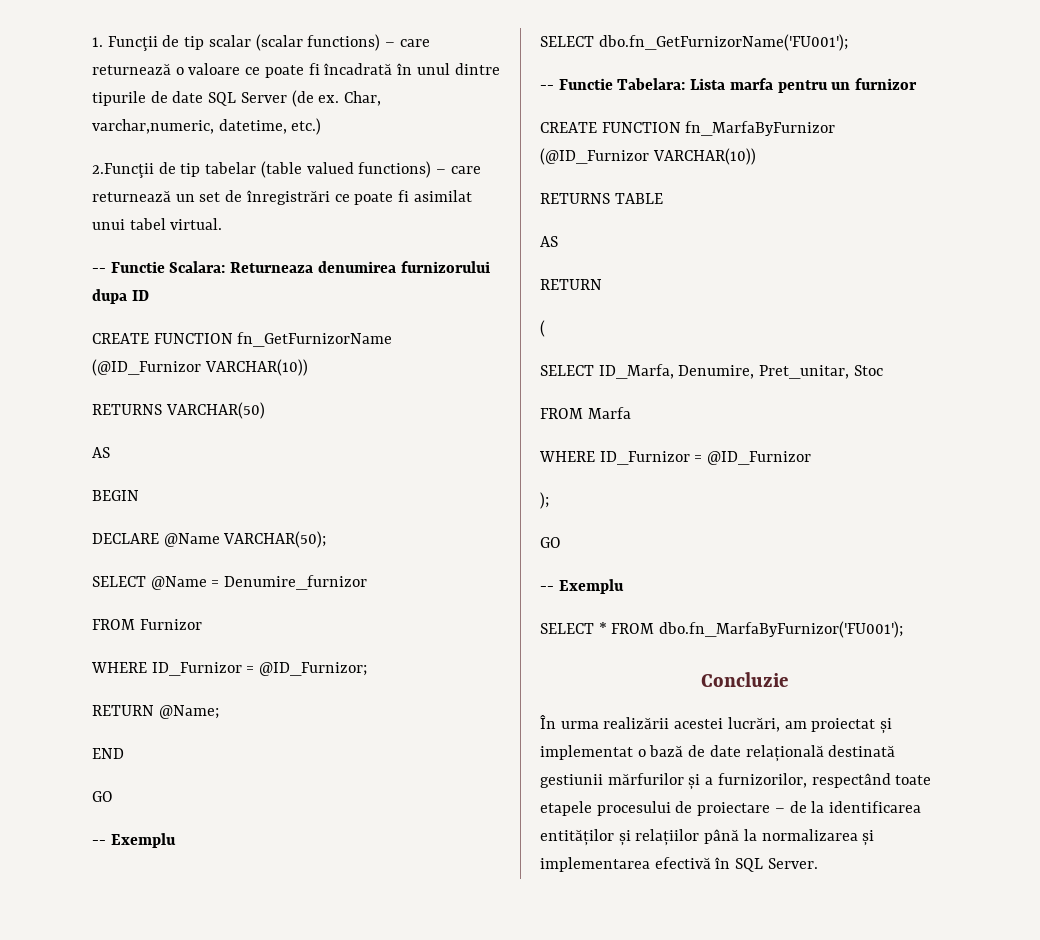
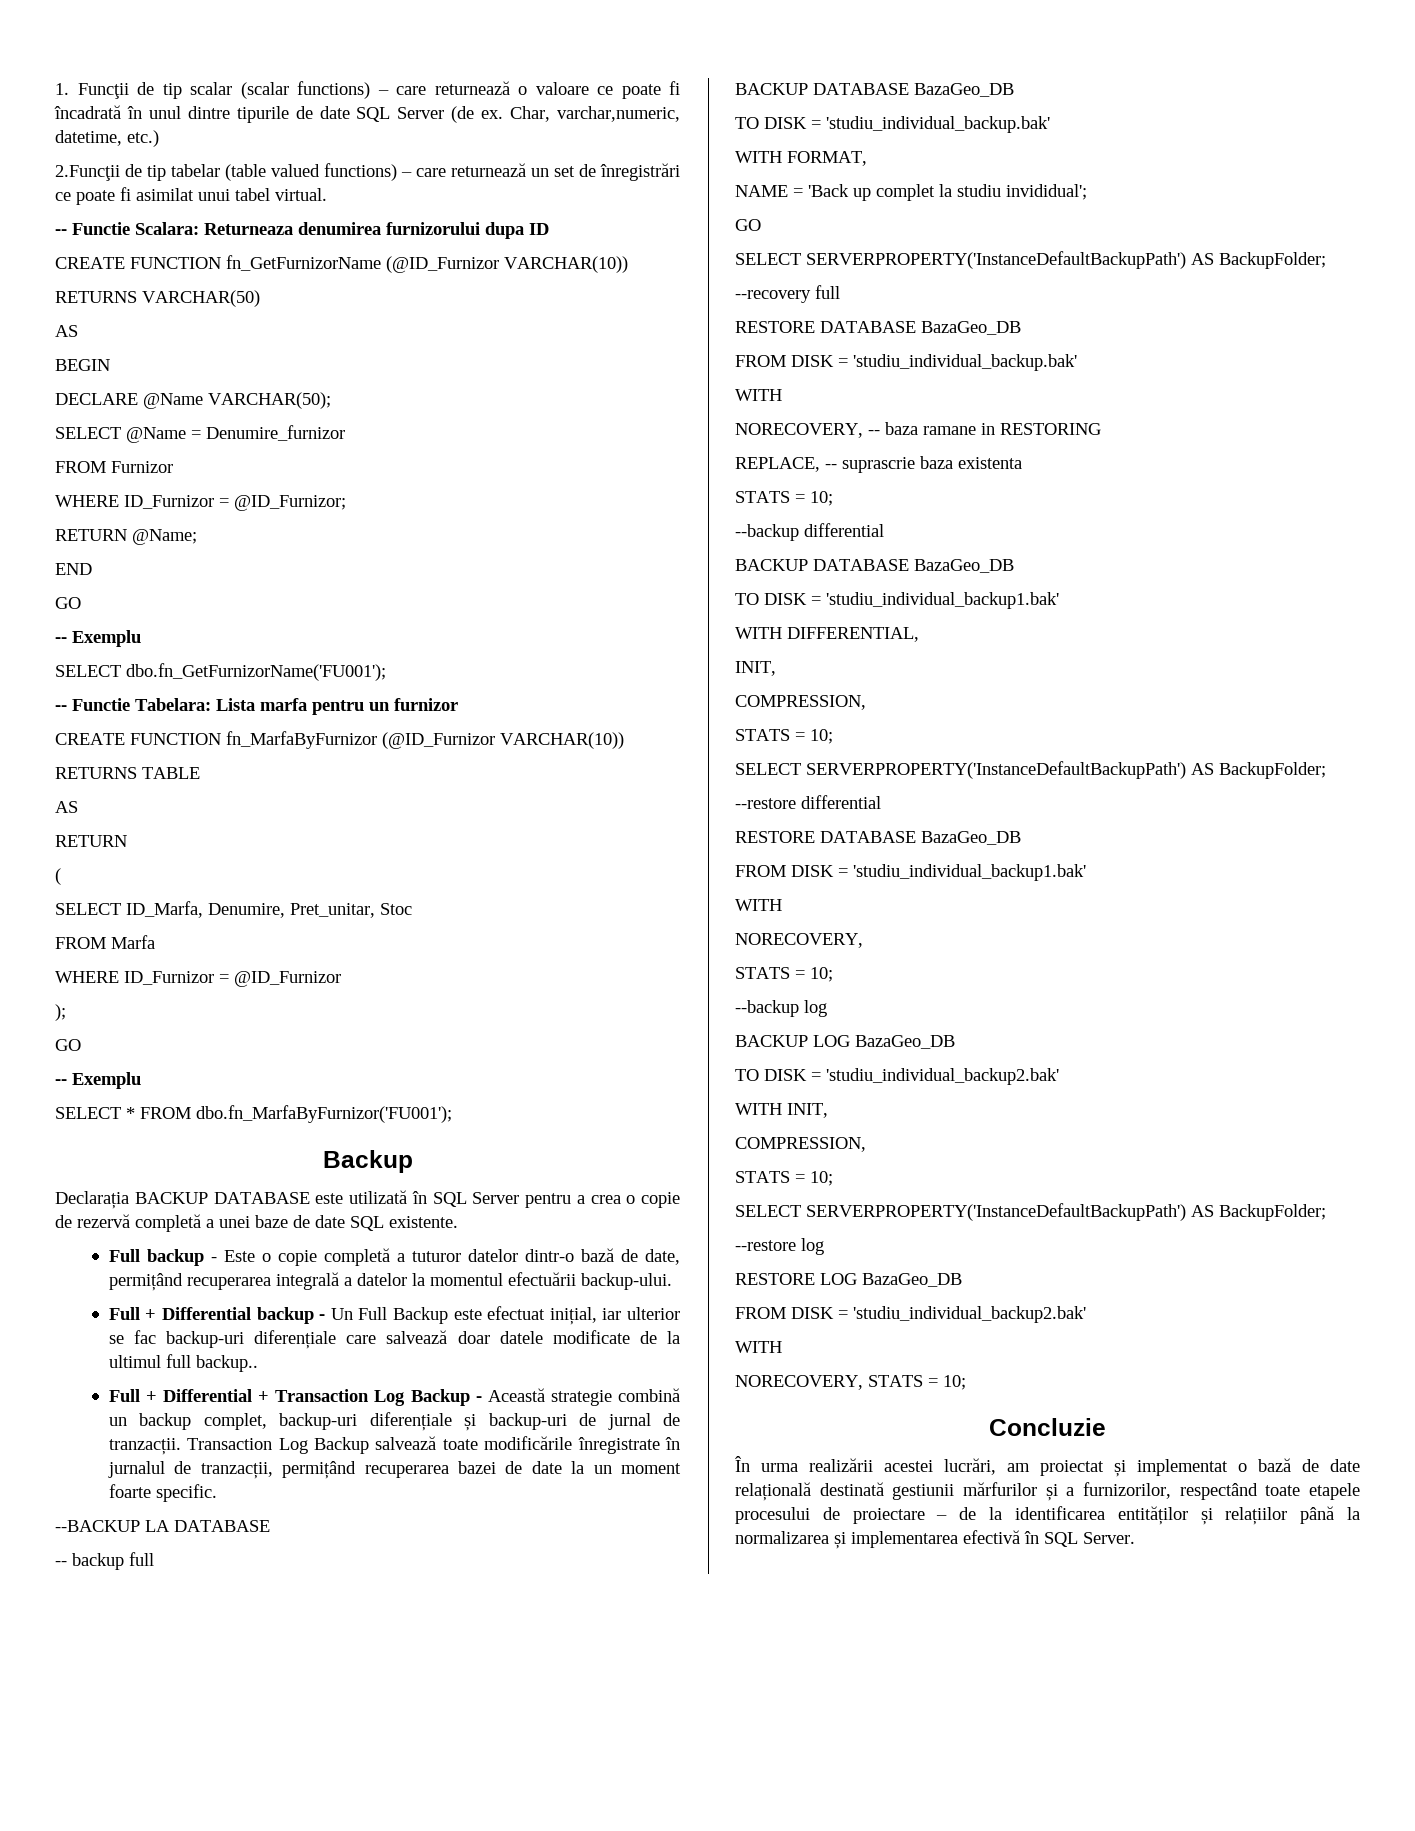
(904, 629) none -> [322,1150,413,1173] [55,1190,680,1209] [55,1214,458,1232] [108,1248,680,1266] [108,1272,672,1291] [108,1306,680,1325] [108,1330,680,1349] [108,1354,258,1372] [108,1388,680,1406] [108,1412,680,1431] [108,1436,681,1455] [107,1461,682,1479] [108,1484,217,1502] [55,1520,270,1532] [55,1552,154,1570] [735,83,1014,97] [735,116,1050,133] [735,151,867,166] [735,184,1087,201] [735,219,761,231] [735,251,1326,269] [735,285,840,303] [735,321,1021,335] [735,354,1077,371] [735,389,782,401] [735,422,1101,438] [735,456,1022,473] [735,491,833,506] [735,523,884,541] [735,559,1014,573] [735,592,1059,609] [735,627,919,642] [735,661,776,676] [735,695,866,710] [735,729,833,744] [735,761,1326,779] [735,795,881,809] [735,831,1021,845] [735,864,1086,881] [735,899,782,911] [735,933,863,948] [735,967,833,982] [735,1000,827,1017] [735,1035,955,1049] [735,1068,1059,1085] [735,1103,828,1118] [735,1137,866,1152] [735,1171,833,1186] [735,1203,1326,1221] [735,1238,824,1255] [735,1273,962,1287] [735,1306,1086,1323] [735,1341,782,1353] [735,1375,966,1390] // Backup // Declarația BACKUP DATABASE este utilizată în SQL Server pentru a crea o copie de rezervă completă a unei baze de date SQL existente. // Full backup - Este o copie completă a tuturor datelor dintr-o bază de date, permițând recuperarea integrală a datelor la momentul efectuării backup-ului. // Full + Differential backup - Un Full Backup este efectuat inițial, iar ulterior se fac backup-uri diferențiale care salvează doar datele modificate de la ultimul full backup.. // Full + Differential + Transaction Log Backup - Această strategie combină un backup complet, backup-uri diferențiale și backup-uri de jurnal de tranzacții. Transaction Log Backup salvează toate modificările înregistrate în jurnalul de tranzacții, permițând recuperarea bazei de date la un moment foarte specific. // --BACKUP LA DATABASE // -- backup full // BACKUP DATABASE BazaGeo_DB // TO DISK = 'studiu_individual_backup.bak' // WITH FORMAT, // NAME = 'Back up complet la studiu invididual'; // GO // SELECT SERVERPROPERTY('InstanceDefaultBackupPath') AS BackupFolder; // --recovery full // RESTORE DATABASE BazaGeo_DB // FROM DISK = 'studiu_individual_backup.bak' // WITH // NORECOVERY, -- baza ramane in RESTORING // REPLACE, -- suprascrie baza existenta // STATS = 10; // --backup differential // BACKUP DATABASE BazaGeo_DB // TO DISK = 'studiu_individual_backup1.bak' // WITH DIFFERENTIAL, // INIT, // COMPRESSION, // STATS = 10; // SELECT SERVERPROPERTY('InstanceDefaultBackupPath') AS BackupFolder; // --restore differential // RESTORE DATABASE BazaGeo_DB // FROM DISK = 'studiu_individual_backup1.bak' // WITH // NORECOVERY, // STATS = 10; // --backup log // BACKUP LOG BazaGeo_DB // TO DISK = 'studiu_individual_backup2.bak' // WITH INIT, // COMPRESSION, // STATS = 10; // SELECT SERVERPROPERTY('InstanceDefaultBackupPath') AS BackupFolder; // --restore log // RESTORE LOG BazaGeo_DB // FROM DISK = 'studiu_individual_backup2.bak' // WITH // NORECOVERY, STATS = 10;

